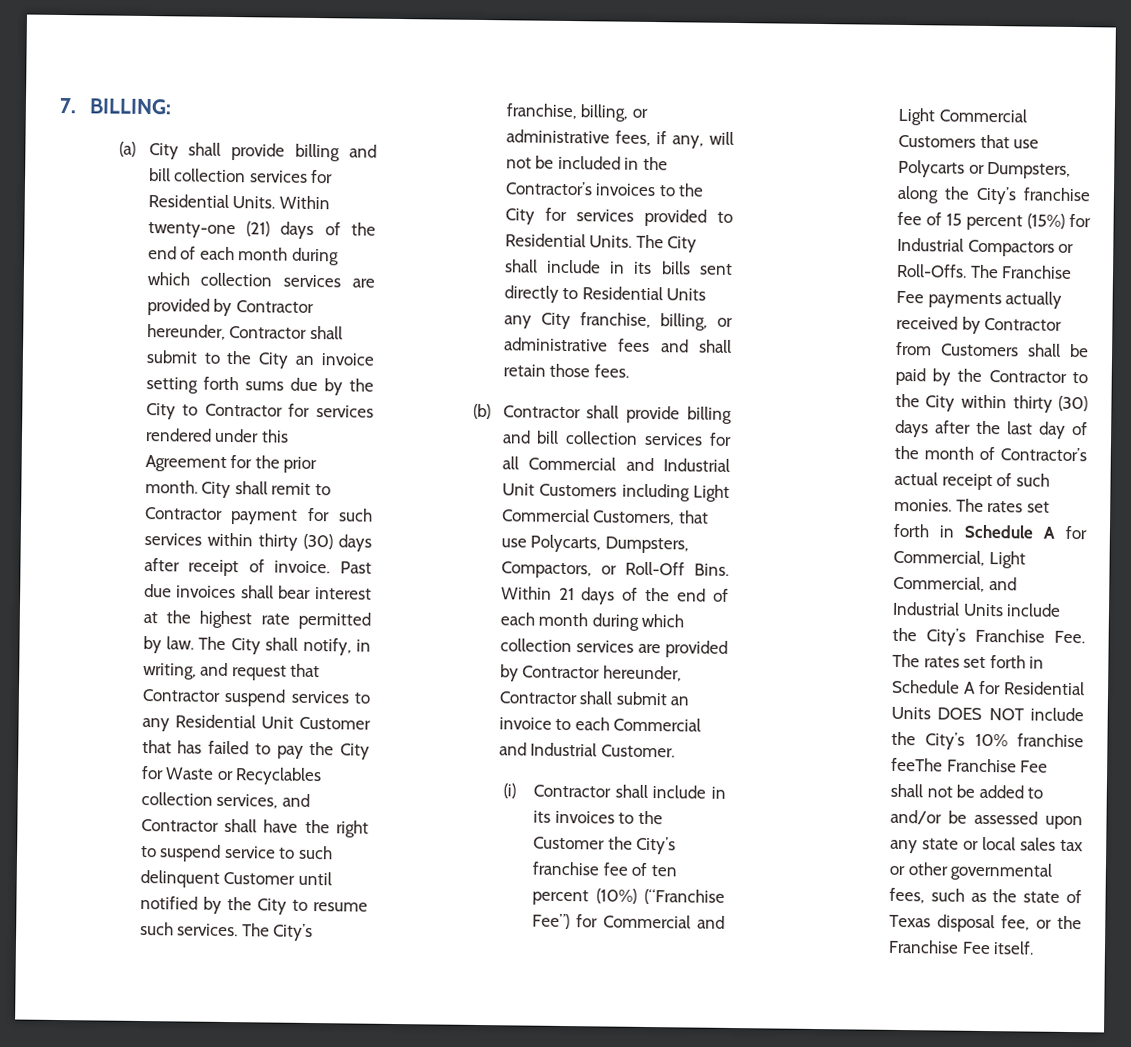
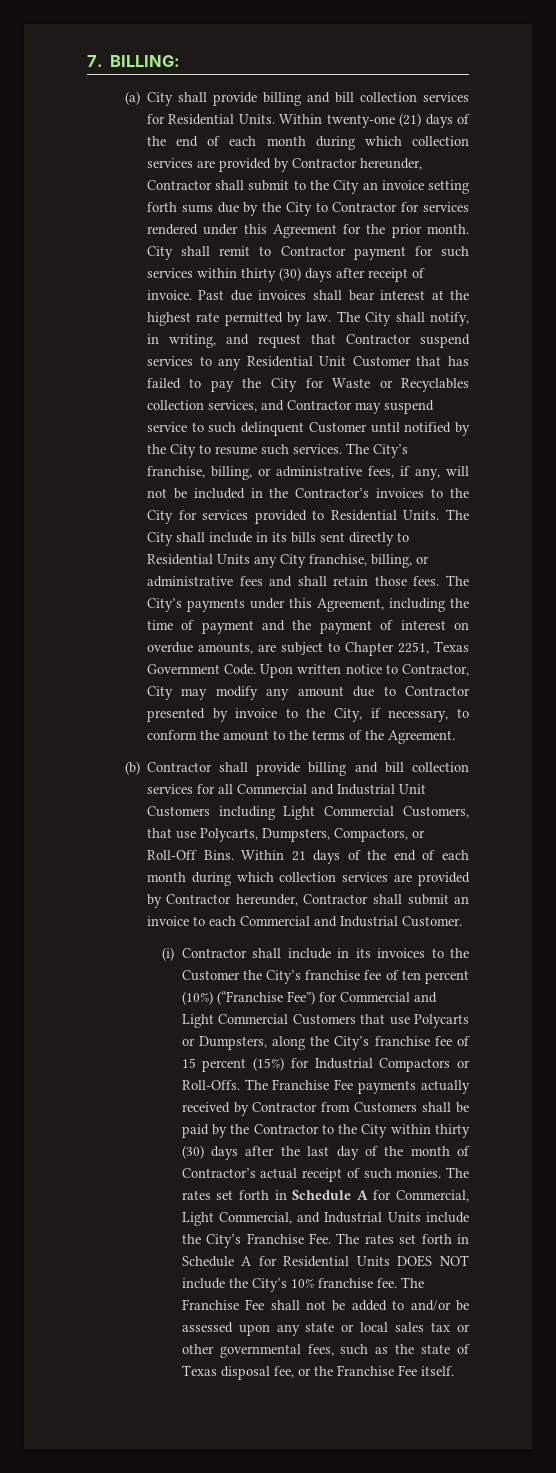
[223,818,369,838] [140,845,157,858] shall have the right to -> [354,402,381,414] may
(629, 371) none -> [446,575,469,586] [146,598,469,612] [146,620,469,634] [146,641,469,656] [146,664,470,678] [146,686,471,700] [146,708,469,722] [146,730,455,744] The City’s payments under this Agreement, including the time of payment and the payment of interest on overdue amounts, are subject to Chapter 2251, Texas Government Code. Upon written notice to Contractor, City may modify any amount due to Contractor presented by invoice to the City, if necessary, to conform the amount to the terms of the Agreement.
[890,757,943,772] feeThe -> [376,1277,424,1288] fee. The

